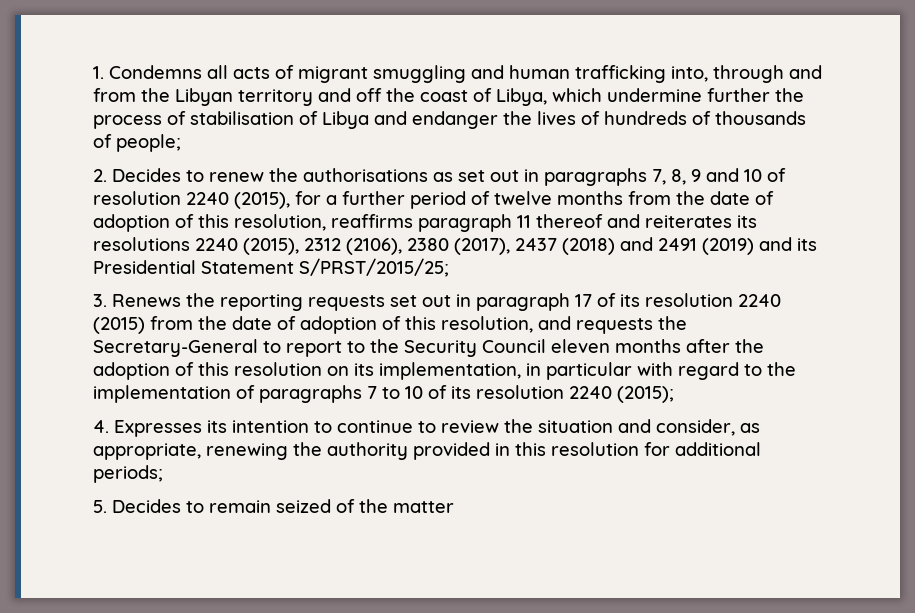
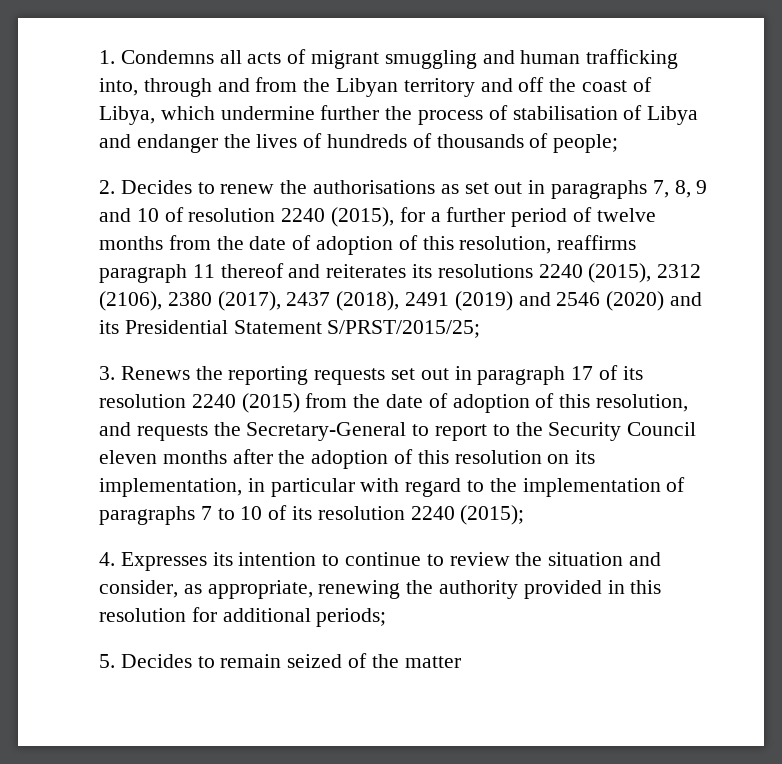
[562,237,653,255] (2018) and -> [336,291,400,311] (2018),
(792, 244) none -> [556,291,703,311] 2546 (2020) and

